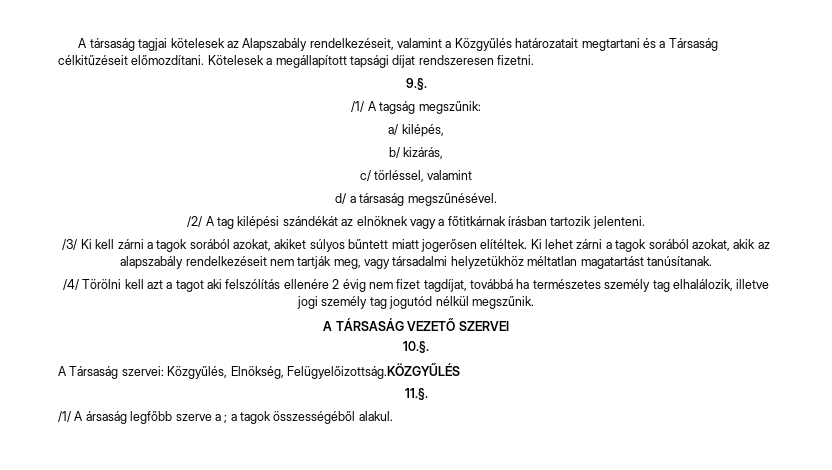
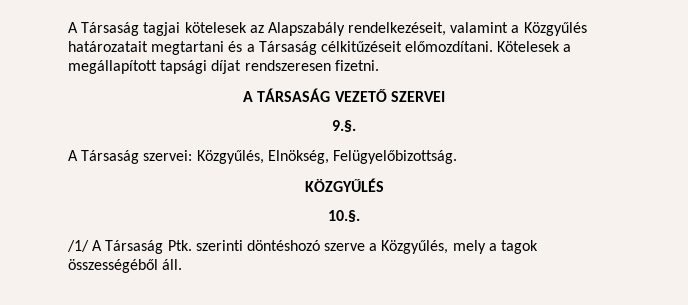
[78,38,135,51] A társaság -> [68,22,140,36] A Társaság
[405,78,427,90] [351,101,481,114] [388,124,444,137] [388,147,444,159] [359,170,473,182] [335,193,497,206] [187,216,645,229] [62,239,770,252] [120,256,712,269] [62,279,770,292] [297,296,534,309] // 9.§. // /1/ A tagság megszűnik: // a/ kilépés, // b/ kizárás, // c/ törléssel, valamint // d/ a társaság megszűnésével. // /2/ A tag kilépési szándékát az elnöknek vagy a főtitkárnak írásban tartozik jelenteni. // /3/ Ki kell zárni a tagok sorából azokat, akiket súlyos bűntett miatt jogerősen elítéltek. Ki lehet zárni a tagok sorából azokat, akik az alapszabály rendelkezéseit nem tartják meg, vagy társadalmi helyzetükhöz méltatlan magatartást tanúsítanak. // /4/ Törölni kell azt a tagot aki felszólítás ellenére 2 évig nem fizet tagdíjat, továbbá ha természetes személy tag elhalálozik, illetve jogi személy tag jogutód nélkül megszűnik. -> (379, 65) none
[403,341,429,353] 10.§. -> [332,120,356,132] 9.§.
[286,363,460,379] [404,388,428,400] [58,411,228,424] Felügyelőizottság.KÖZGYŰLÉS // 11.§. // /1/ A ársaság legfőbb szerve a ; -> [332,150,457,164] [304,178,384,192] [328,210,360,222] [67,240,486,254] Felügyelőbizottság. // KÖZGYŰLÉS // 10.§. // /1/ A Társaság Ptk. szerinti döntéshozó szerve a Közgyűlés, mely
[358,411,393,421] alakul. -> [162,259,183,270] áll.

